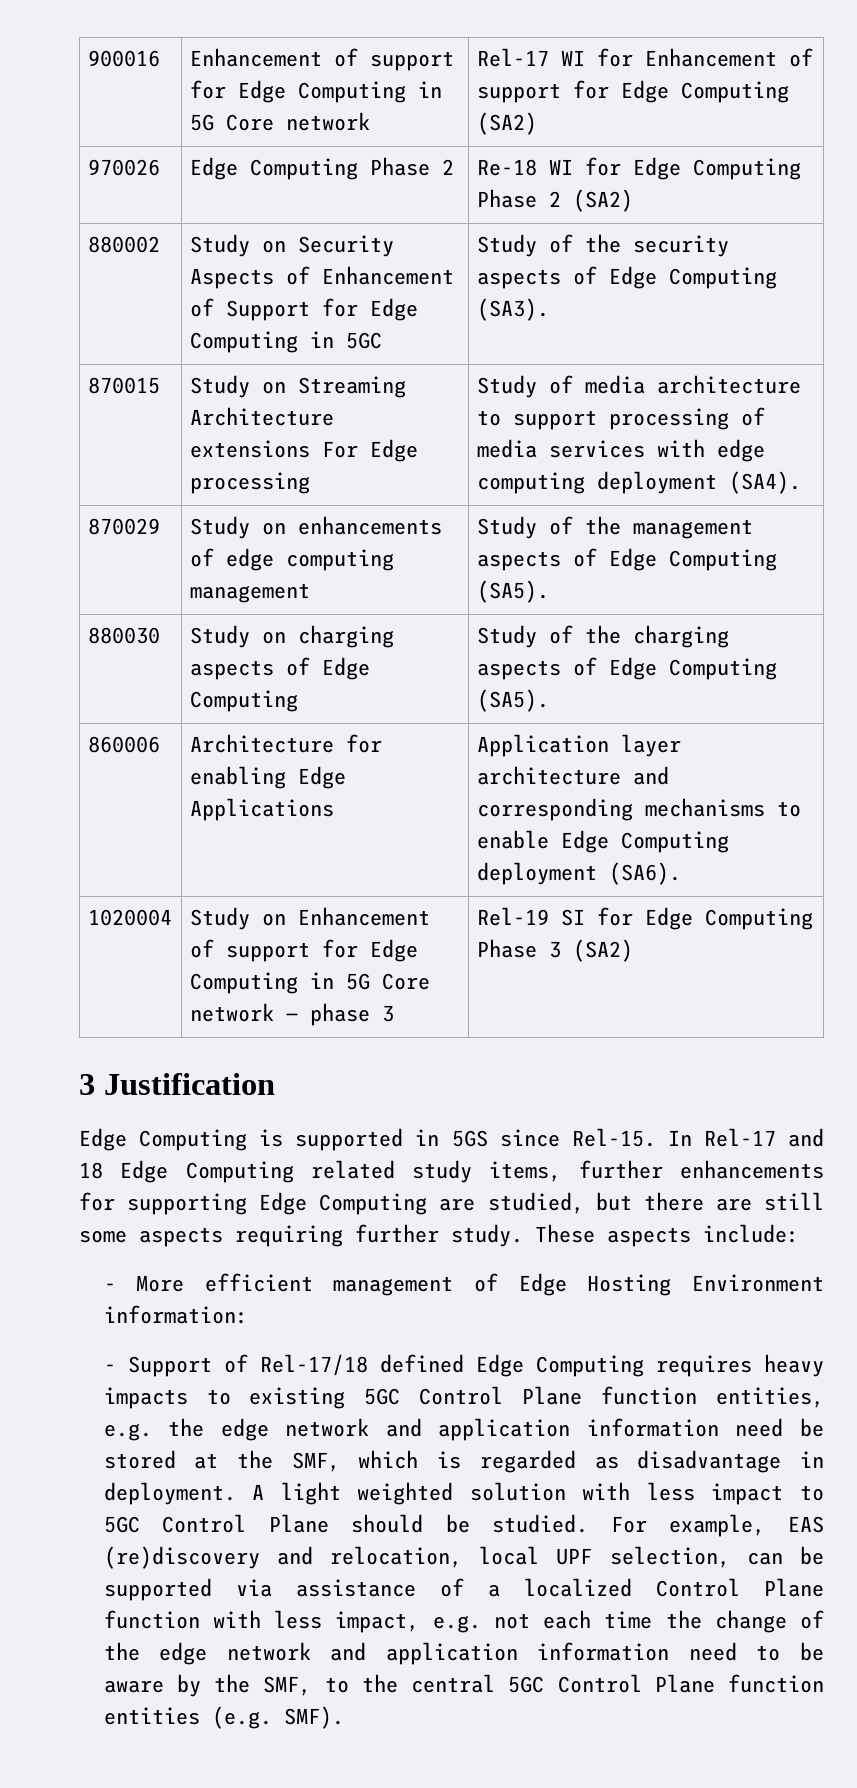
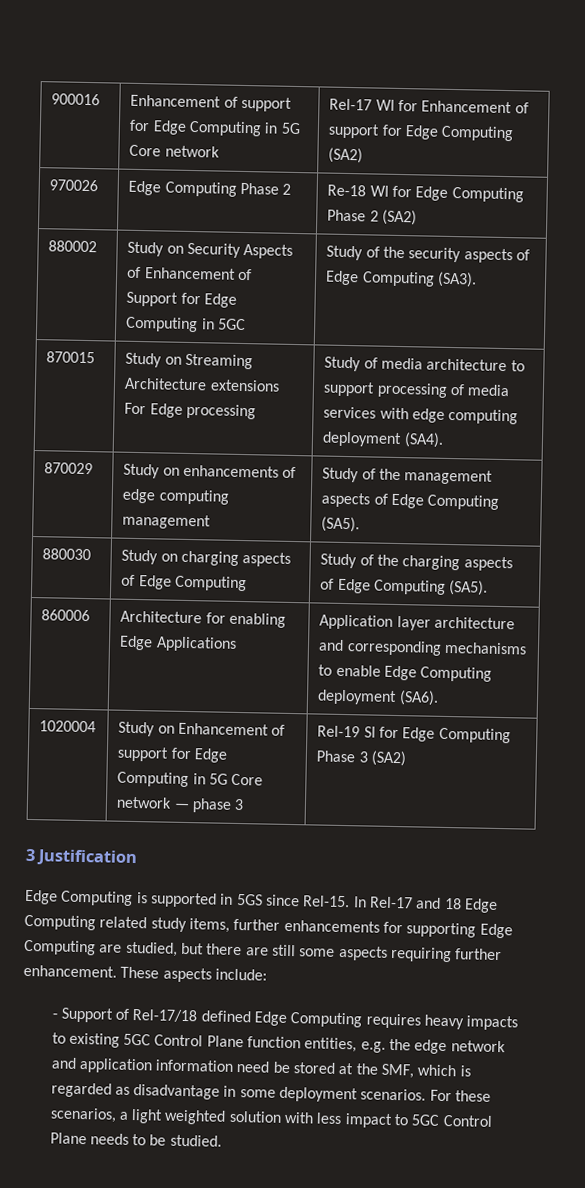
[451,1224,523,1247] study. -> [23,964,117,978] enhancement.
[103,1273,824,1296] [103,1305,248,1324] // - More efficient management of Edge Hosting Environment information: -> (267, 974) none
[103,1482,265,1505] deployment. A -> [239,1086,492,1103] [49,1107,129,1123] some deployment scenarios. For these scenarios, a
[351,1514,824,1537] [103,1546,824,1569] [103,1578,825,1601] [103,1610,824,1633] [103,1642,825,1665] [103,1674,824,1697] [103,1706,344,1729] should be studied. For example, EAS (re)discovery and relocation, local UPF selection, can be supported via assistance of a localized Control Plane function with less impact, e.g. not each time the change of the edge network and application information need to be aware by the SMF, to the central 5GC Control Plane function entities (e.g. SMF). -> [89,1133,222,1147] needs to be studied.

